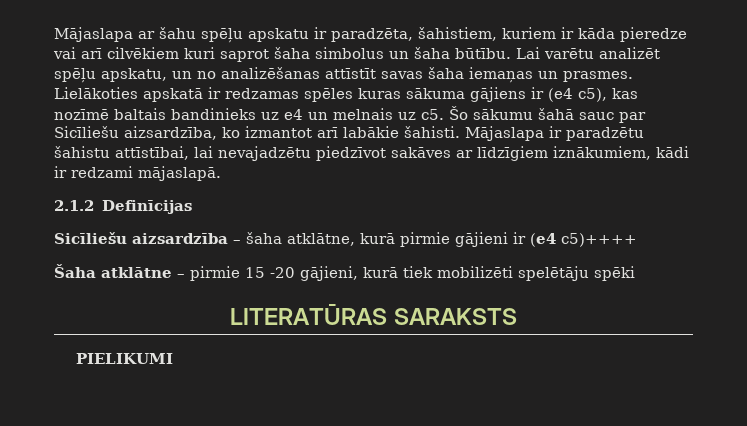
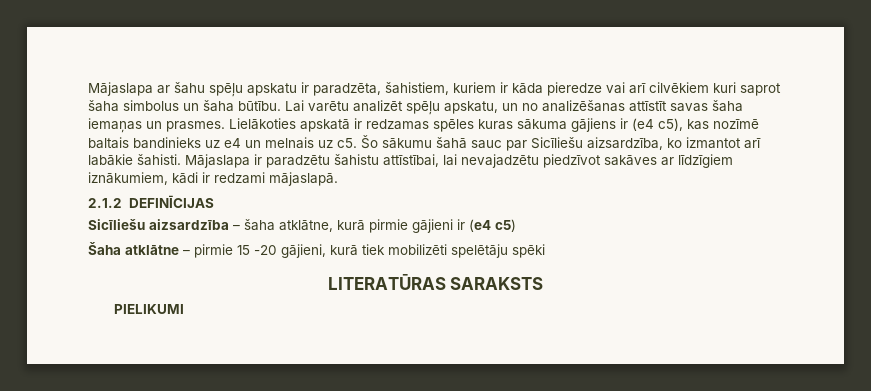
[101,200,192,214] Definīcijas -> [128,195,214,208] DEFINĪCIJAS
[561,233,637,247] c5)++++ -> [495,219,516,232] c5)

